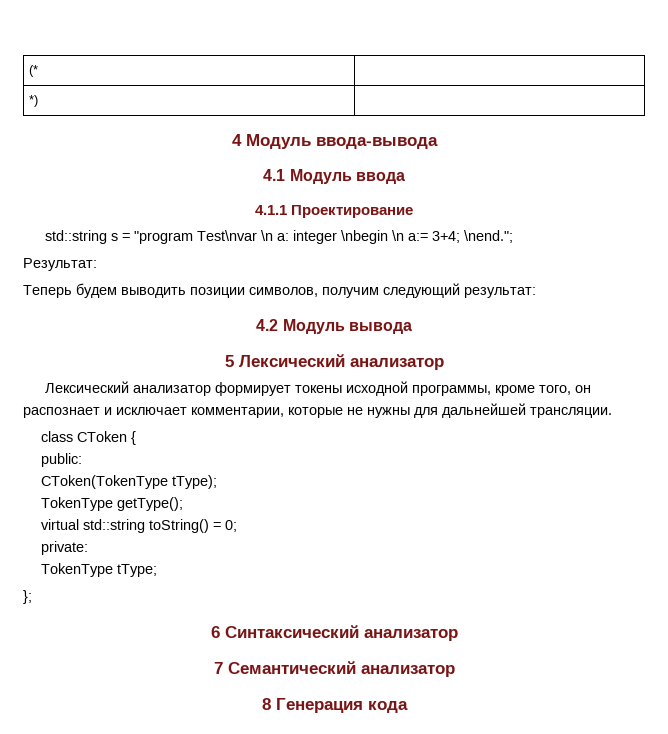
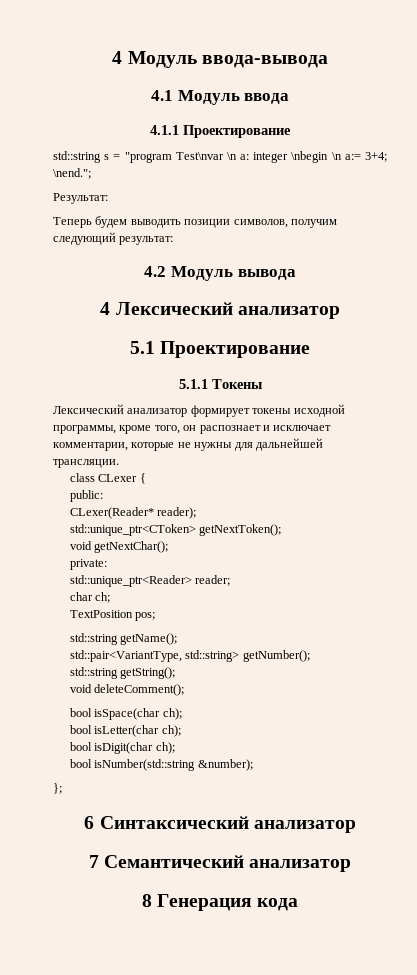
[28,65,38,77] [28,95,38,107] (* | // *) | // -> (112, 57) none
[224,354,444,370] 5 Лексический анализатор -> [100,302,340,319] [129,341,311,358] [178,379,262,389] 4 Лексический анализатор // 5.1 Проектирование // 5.1.1 Токены
[76,431,127,442] CToken -> [98,474,138,482] CLexer
[40,475,217,489] [40,497,183,511] [40,519,237,533] [40,541,88,555] [40,563,157,577] CToken(TokenType tType); // TokenType getType(); // virtual std::string toString() = 0; // private: // TokenType tType; -> [69,507,197,519] [69,524,282,536] [69,541,169,553] [69,559,107,570] [69,575,231,587] [69,592,111,603] [69,610,156,621] [69,633,178,645] [69,650,310,662] [69,667,176,679] [69,684,185,696] [69,708,182,720] [69,725,181,737] [69,742,175,754] [69,759,253,771] CLexer(Reader* reader); // std::unique_ptr<CToken> getNextToken(); // void getNextChar(); // private: // std::unique_ptr<Reader> reader; // char ch; // TextPosition pos; // std::string getName(); // std::pair<VariantType, std::string> getNumber(); // std::string getString(); // void deleteComment(); // bool isSpace(char ch); // bool isLetter(char ch); // bool isDigit(char ch); // bool isNumber(std::string &number);

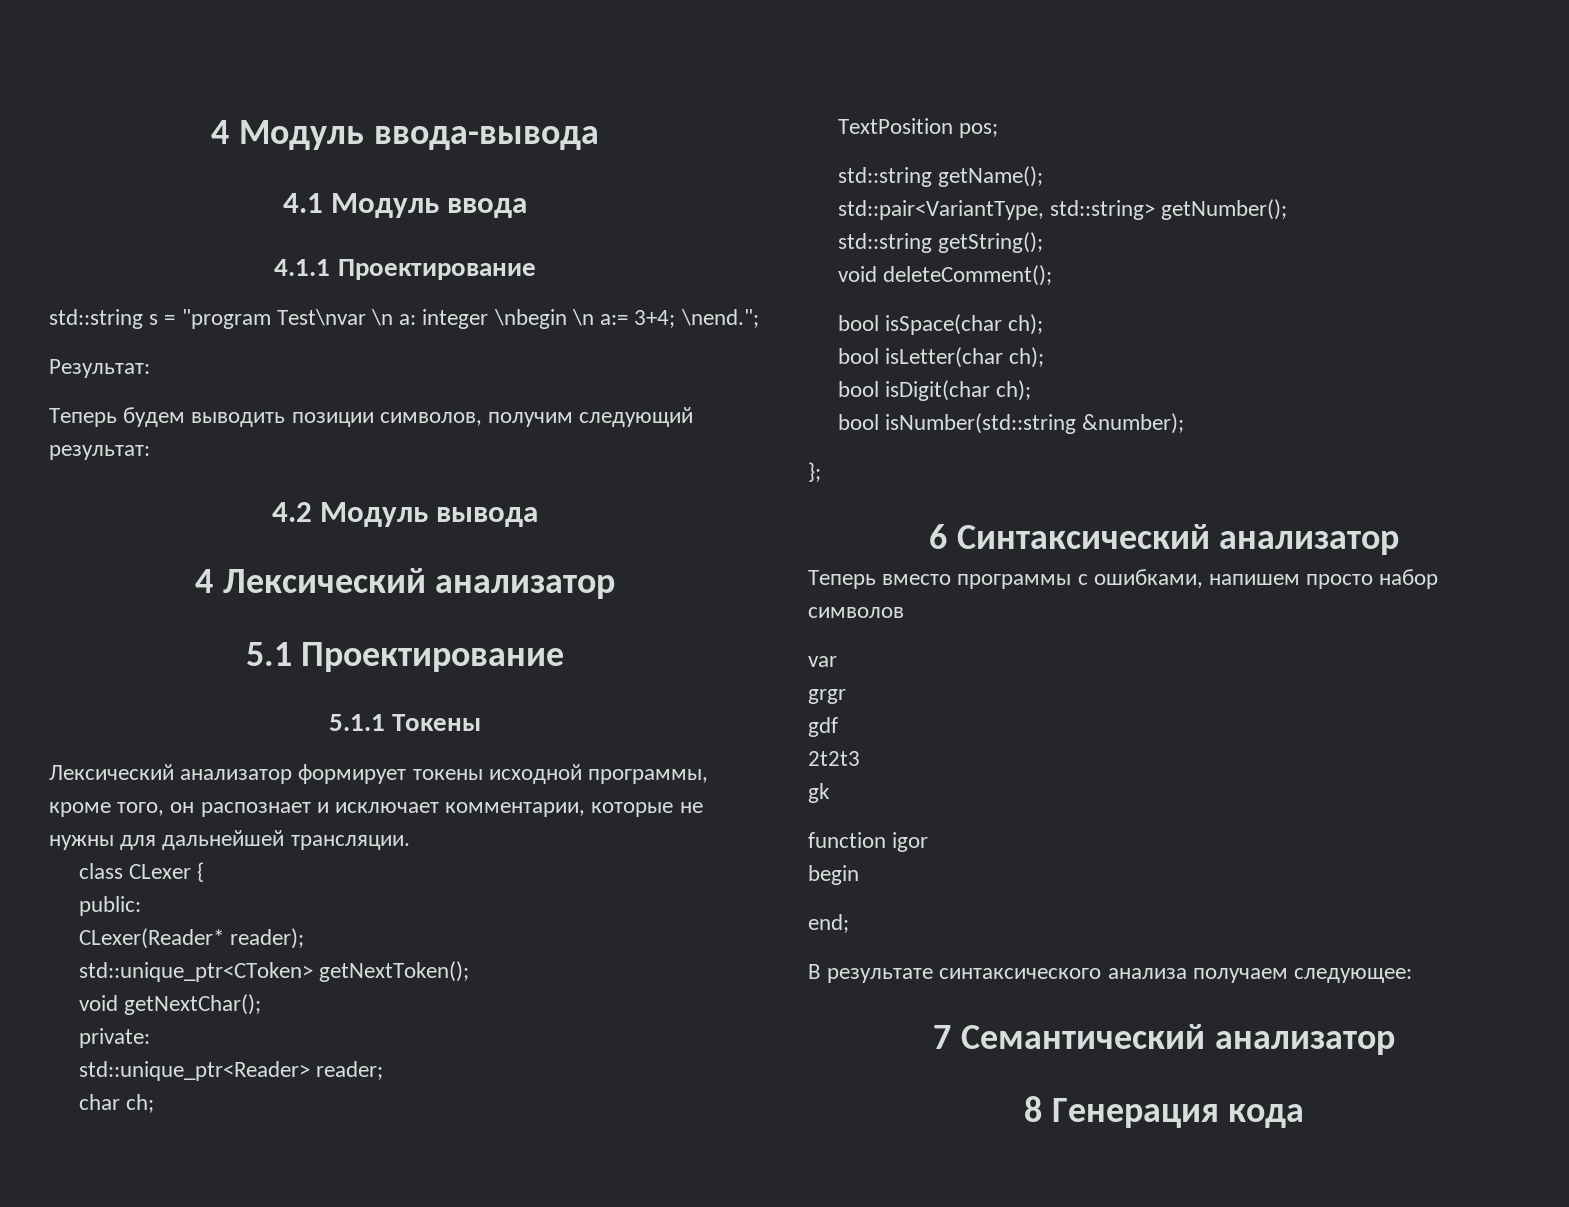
(356, 826) none -> [808,569,1439,589] [808,607,904,618] [808,656,837,667] [808,689,846,704] [808,717,838,737] [808,751,860,766] [808,783,830,803] [808,832,929,852] [808,865,859,885] [808,914,849,933] [808,964,1413,983] // Теперь вместо программы с ошибками, напишем просто набор символов // var // grgr // gdf // 2t2t3 // gk // function igor // begin // end; // В результате синтаксического анализа получаем следующее:

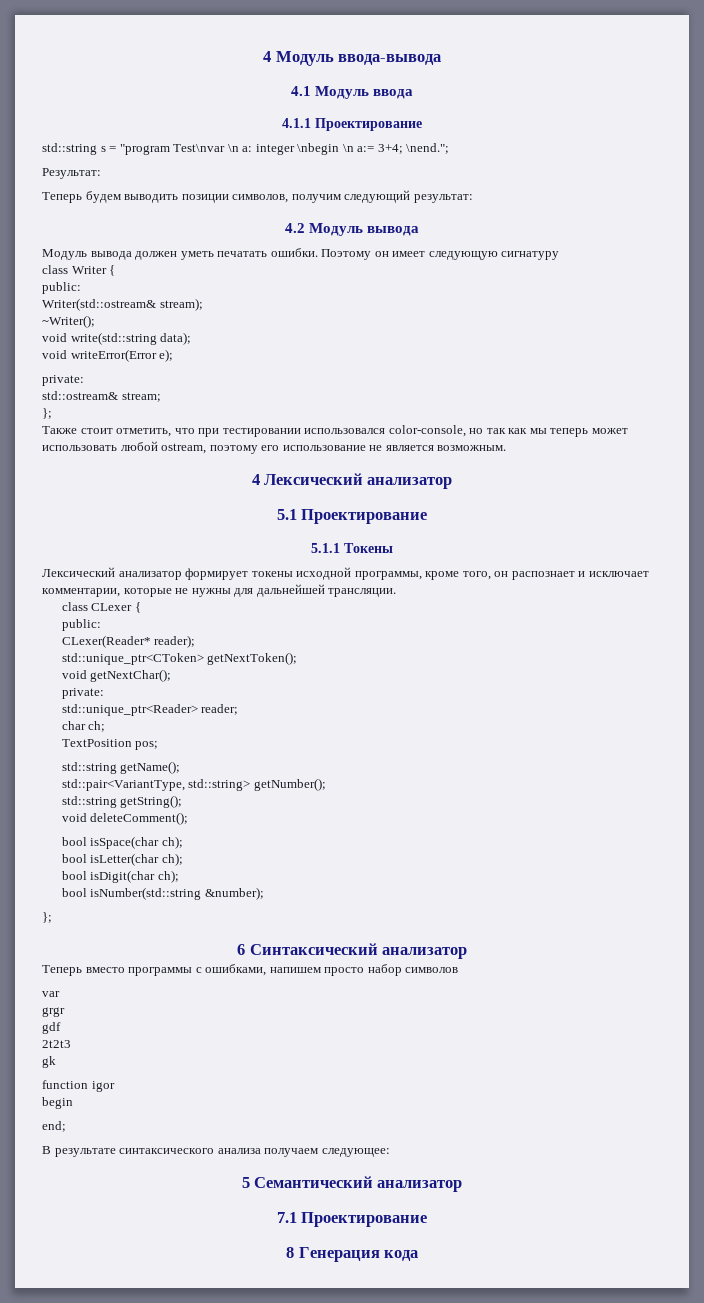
(539, 517) none -> [42,248,560,260] [42,265,116,276] [42,282,81,294] [42,298,203,311] [42,315,95,328] [42,332,192,345] [42,349,174,362] [42,375,84,386] [42,391,161,402] [42,408,52,419] [42,425,628,437] [42,441,507,454] // Модуль вывода должен уметь печатать ошибки. Поэтому он имеет следующую сигнатуру // class Writer { // public: // Writer(std::ostream& stream); // ~Writer(); // void write(std::string data); // void writeError(Error e); // private: // std::ostream& stream; // }; // Также стоит отметить, что при тестировании использовался color-console, но так как мы теперь может использовать любой ostream, поэтому его использование не является возможным.
[933,1025,952,1049] 7 -> [241,1177,250,1188] 5
(1395, 1043) none -> [276,1212,428,1227] // 7.1 Проектирование

